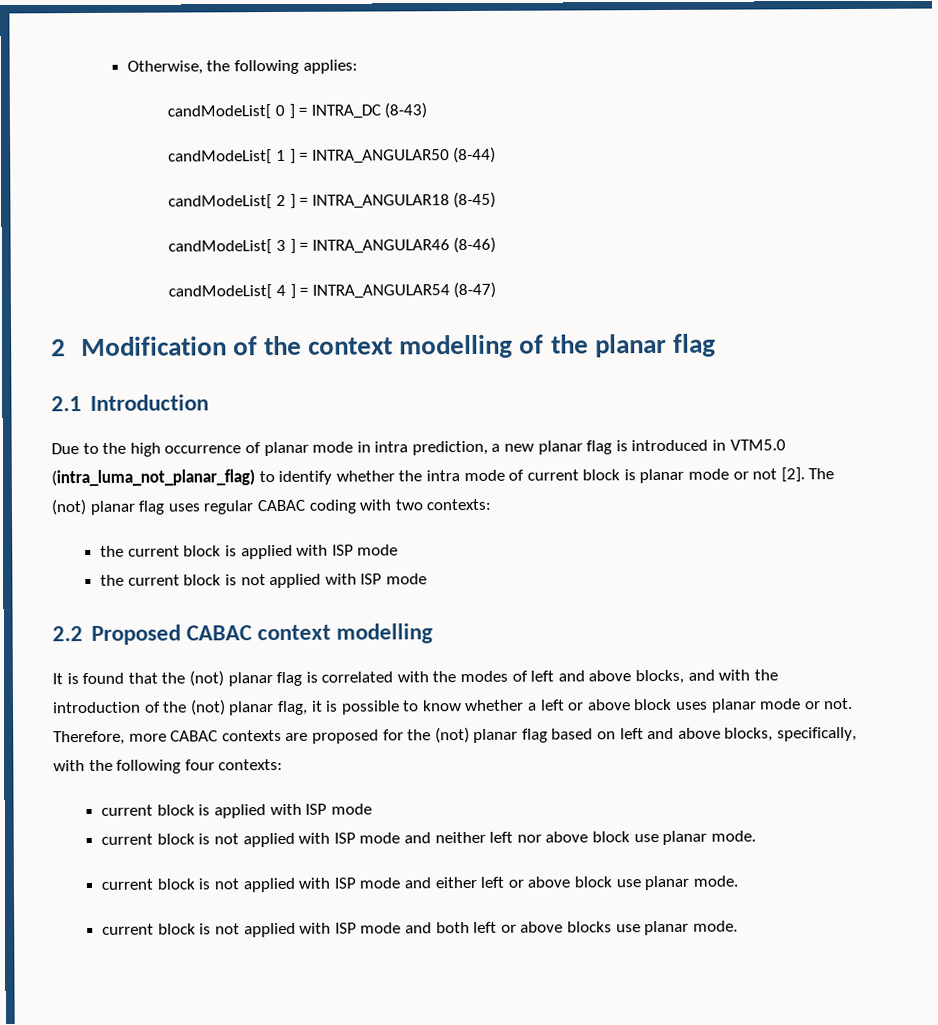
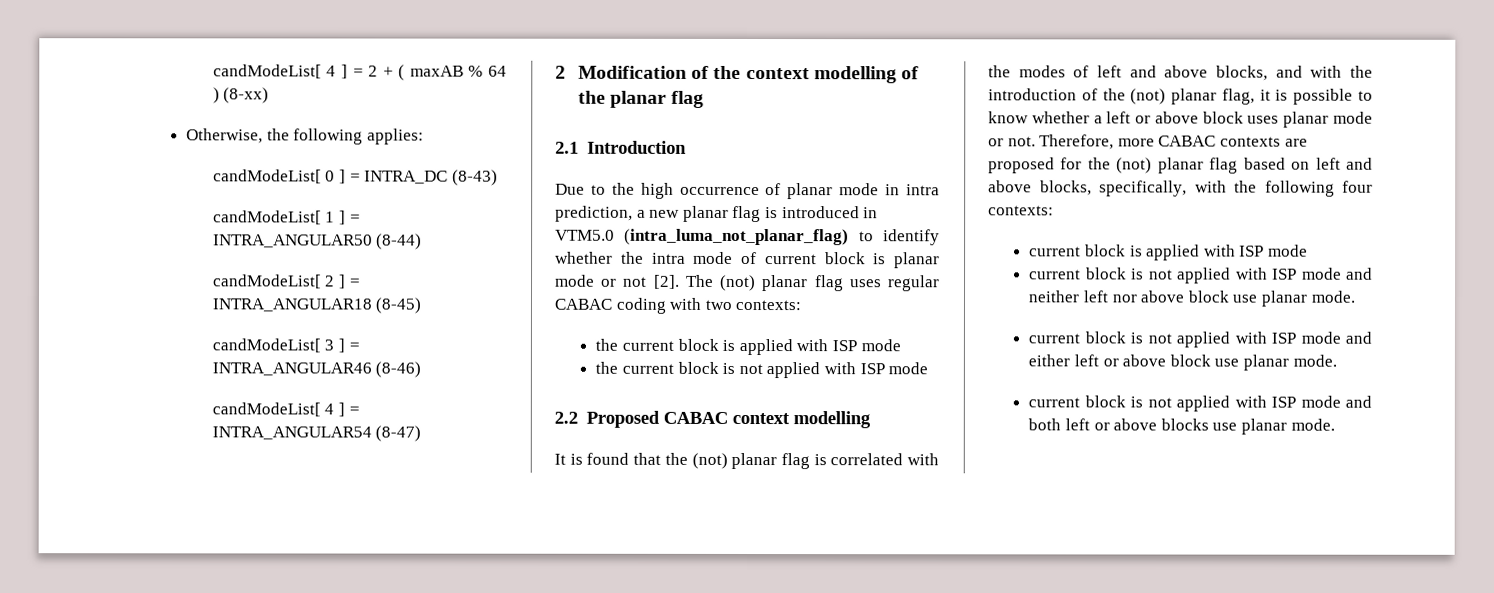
(126, 67) none -> [212,64,507,81] [212,87,270,104] candModeList[ 4 ] = 2 + ( maxAB % 64 ) (8-xx) //

